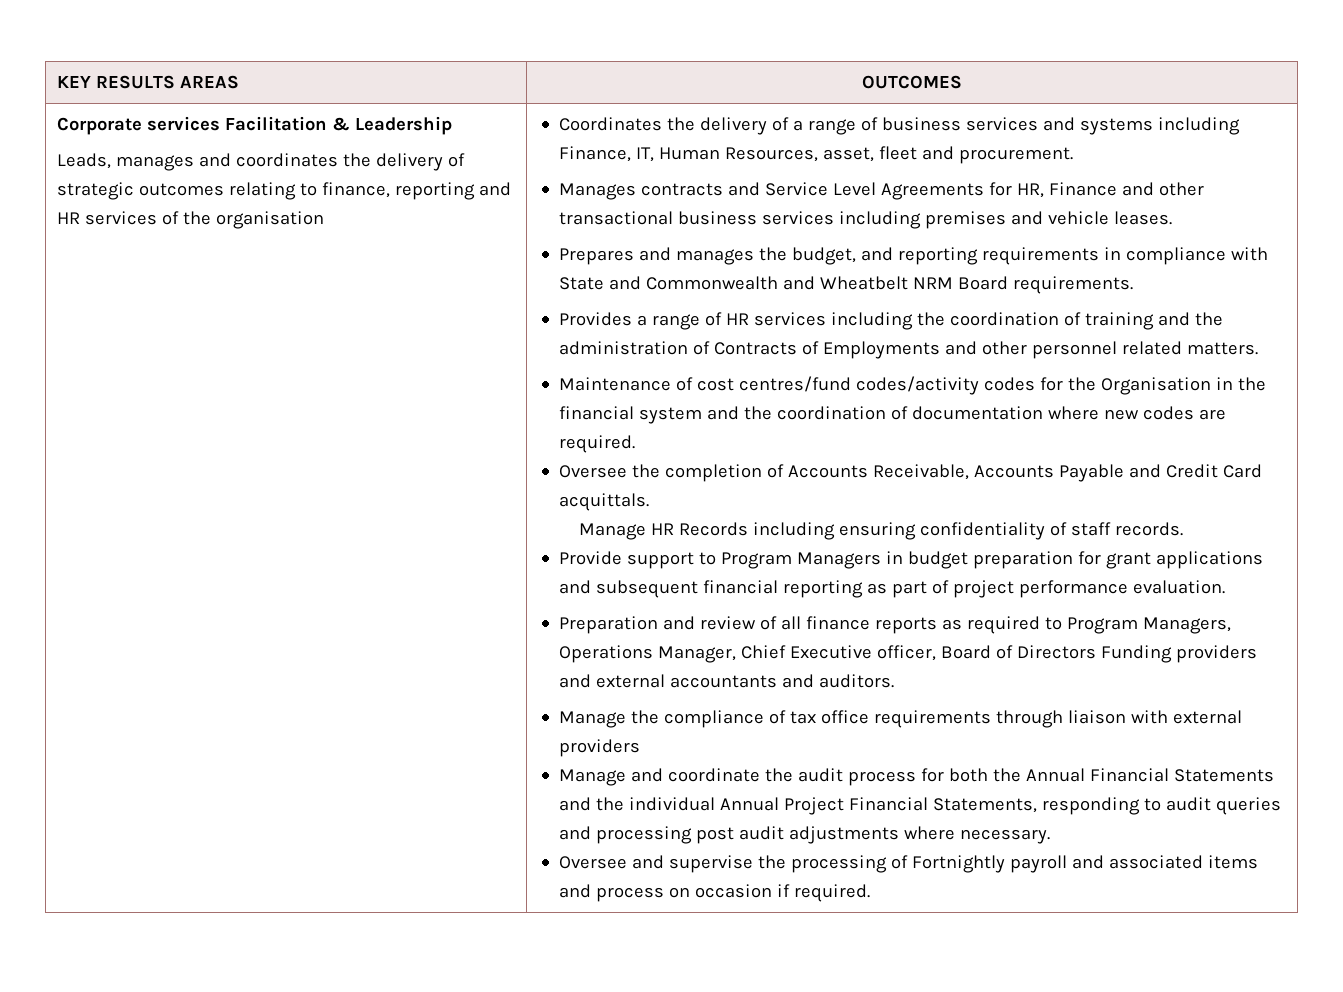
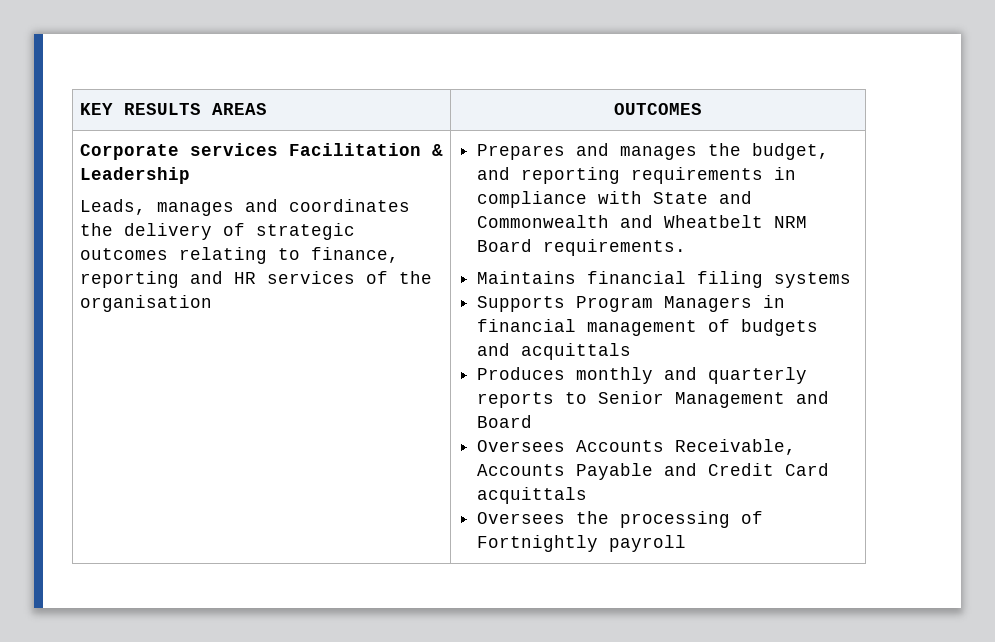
[558,117,1240,135] [558,146,1073,164] [558,182,1204,200] [558,211,1172,229] Coordinates the delivery of a range of business services and systems including Finance, IT, Human Resources, asset, fleet and procurement. // Manages contracts and Service Level Agreements for HR, Finance and other transactional business services including premises and vehicle leases. // -> (212, 303) none
[558,312,1223,330] [558,341,1258,359] [558,376,1266,395] [558,406,1226,424] [558,435,635,453] [558,464,784,482] Provides a range of HR services including the coordination of training and the administration of Contracts of Employments and other personnel related matters. // Maintenance of cost centres/fund codes/activity codes for the Organisation in the financial system and the coordination of documentation where new codes are required. // Oversee the completion of -> [477,271,852,288] [477,295,786,312] [477,319,819,336] [477,343,632,360] [477,367,808,384] [477,391,830,408] [477,415,533,428] [477,440,566,452] Maintains financial filing systems // Supports Program Managers in financial management of budgets and acquittals // Produces monthly and quarterly reports to Senior Management and Board // Oversees
[558,493,649,511] [579,522,1184,540] [558,551,1263,569] [558,580,1225,598] [558,616,1231,634] [558,645,1257,663] [558,674,894,688] [558,710,1242,728] [558,739,640,757] [558,768,1274,786] [558,797,1281,815] [558,826,1050,844] [558,855,753,873] acquittals. // Manage HR Records including ensuring confidentiality of staff records. // Provide support to Program Managers in budget preparation for grant applications and subsequent financial reporting as part of project performance evaluation. // Preparation and review of all finance reports as required to Program Managers, Operations Manager, Chief Executive officer, Board of Directors Funding providers and external accountants and auditors. // Manage the compliance of tax office requirements through liaison with external providers // Manage and coordinate the audit process for both the Annual Financial Statements and the individual Annual Project Financial Statements, responding to audit queries and processing post audit adjustments where necessary. // Oversee and supervise -> [477,487,588,504] [477,512,566,524] acquittals // Oversees
[1071,855,1258,869] [558,884,870,902] and associated items and process on occasion if required. -> (687, 543) none

